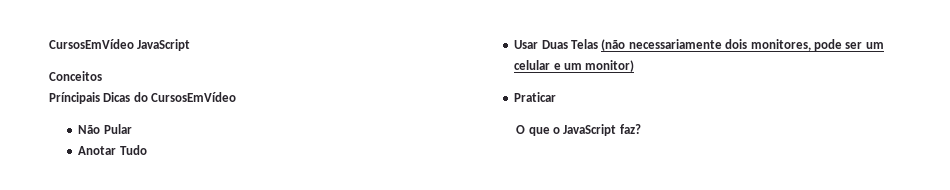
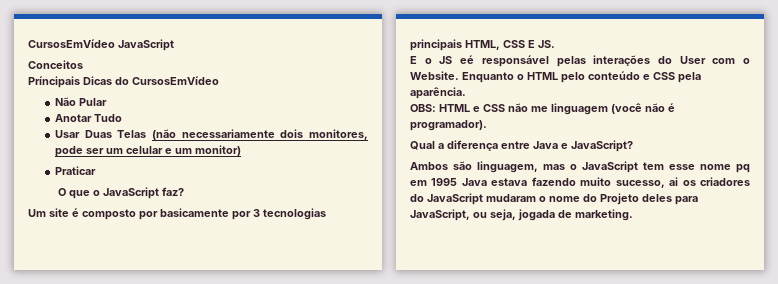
(641, 129) none -> [28,208,326,220] [410,39,555,51] [410,55,750,67] [410,71,701,83] [410,87,466,99] [410,103,675,115] [410,120,487,131] [410,140,633,152] [410,161,750,173] [410,177,750,188] [410,193,698,205] [410,209,633,221] // Um site é composto por basicamente por 3 tecnologias principais HTML, CSS E JS. // E o JS eé responsável pelas interações do User com o Website. Enquanto o HTML pelo conteúdo e CSS pela aparência. // OBS: HTML e CSS não me linguagem (você não é programador). // Qual a diferença entre Java e JavaScript? // Ambos são linguagem, mas o JavaScript tem esse nome pq em 1995 Java estava fazendo muito sucesso, ai os criadores do JavaScript mudaram o nome do Projeto deles para JavaScript, ou seja, jogada de marketing.

